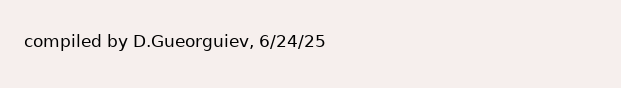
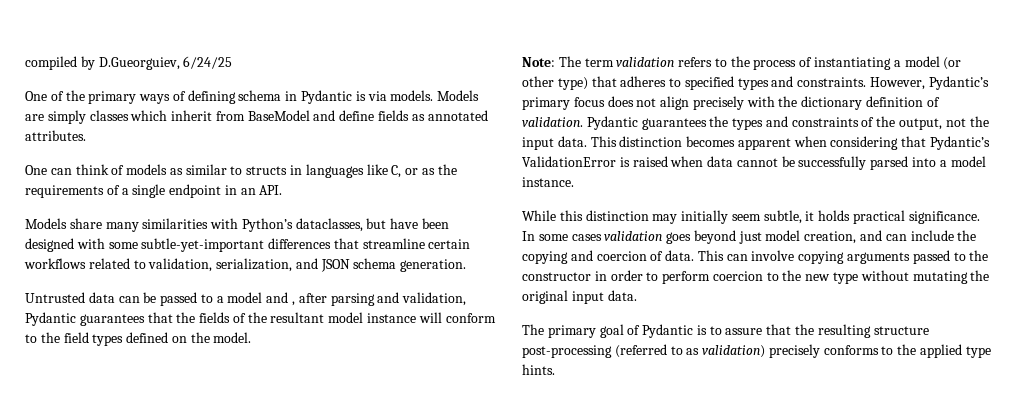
(326, 42) none -> [25,90,480,104] [25,110,488,124] [25,130,86,141] [25,164,457,178] [25,184,283,198] [25,218,450,232] [25,238,471,252] [24,258,467,272] [25,292,467,306] [25,312,496,326] [25,332,252,346] [522,56,962,70] [522,76,989,90] [522,96,940,110] [522,116,989,130] [522,136,991,150] [522,156,986,170] [522,177,574,187] [522,210,980,224] [522,230,977,244] [522,250,989,264] [522,270,990,284] [522,290,637,304] [522,324,929,338] [522,344,991,358] [522,364,555,375] // One of the primary ways of defining schema in Pydantic is via models. Models are simply classes which inherit from BaseModel and define fields as annotated attributes. // One can think of models as similar to structs in languages like C, or as the requirements of a single endpoint in an API. // Models share many similarities with Python’s dataclasses, but have been designed with some subtle-yet-important differences that streamline certain workflows related to validation, serialization, and JSON schema generation. // Untrusted data can be passed to a model and , after parsing and validation, Pydantic guarantees that the fields of the resultant model instance will conform to the field types defined on the model. // Note: The term validation refers to the process of instantiating a model (or other type) that adheres to specified types and constraints. However, Pydantic’s primary focus does not align precisely with the dictionary definition of validation. Pydantic guarantees the types and constraints of the output, not the input data. This distinction becomes apparent when considering that Pydantic’s ValidationError is raised when data cannot be successfully parsed into a model instance. // While this distinction may initially seem subtle, it holds practical significance. In some cases validation goes beyond just model creation, and can include the copying and coercion of data. This can involve copying arguments passed to the constructor in order to perform coercion to the new type without mutating the original input data. // The primary goal of Pydantic is to assure that the resulting structure post-processing (referred to as validation) precisely conforms to the applied type hints.

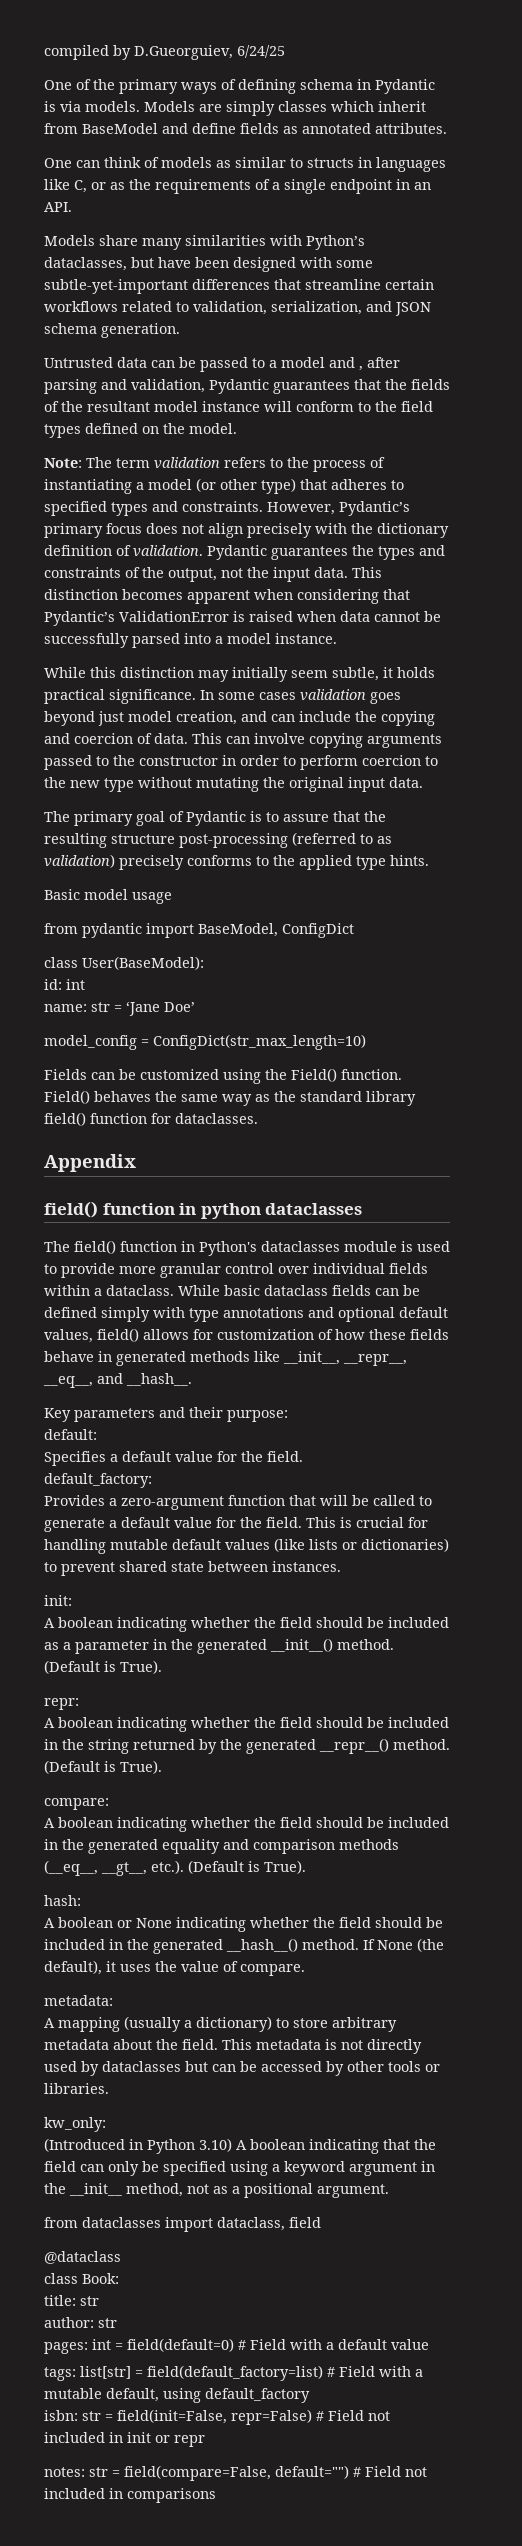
(555, 369) none -> [44,889,172,904] [44,923,354,938] [44,956,204,970] [44,979,85,990] [44,1001,195,1016] [44,1034,366,1050] [44,1068,402,1084] [44,1090,416,1106] [44,1112,258,1126] [44,1154,136,1172] [44,1201,363,1219] [44,1240,450,1256] [44,1263,428,1278] [44,1285,420,1296] [44,1307,448,1322] [44,1328,449,1343] [44,1351,407,1366] [43,1373,192,1388] [44,1407,288,1422] [44,1429,97,1440] [44,1451,303,1466] [44,1473,152,1488] [44,1495,432,1510] [44,1517,428,1532] [44,1538,449,1554] [44,1561,341,1576] [44,1595,72,1606] [44,1617,449,1632] [44,1638,394,1654] [44,1660,162,1674] [44,1698,79,1710] [44,1717,449,1732] [44,1738,450,1754] [44,1760,162,1774] [44,1798,109,1810] [44,1817,449,1832] [44,1839,399,1854] [44,1860,306,1876] [44,1895,81,1906] [44,1917,443,1932] [44,1938,444,1954] [44,1960,305,1976] [44,1995,113,2006] [44,2016,397,2032] [44,2039,422,2054] [44,2061,440,2076] [44,2083,109,2094] [44,2117,106,2132] [44,2138,436,2154] [44,2161,435,2176] [44,2183,389,2198] [44,2217,321,2232] [44,2251,121,2264] [44,2273,119,2284] [44,2295,99,2306] [44,2317,117,2328] [44,2338,429,2354] [44,2365,423,2381] [44,2388,310,2403] [44,2409,390,2425] [44,2432,205,2447] [44,2465,427,2481] [44,2488,216,2503] // Basic model usage // from pydantic import BaseModel, ConfigDict // class User(BaseModel): // id: int // name: str = ‘Jane Doe’ // model_config = ConfigDict(str_max_length=10) // Fields can be customized using the Field() function. Field() behaves the same way as the standard library field() function for dataclasses. // Appendix // field() function in python dataclasses // The field() function in Python's dataclasses module is used to provide more granular control over individual fields within a dataclass. While basic dataclass fields can be defined simply with type annotations and optional default values, field() allows for customization of how these fields behave in generated methods like __init__, __repr__, __eq__, and __hash__. // Key parameters and their purpose: // default: // Specifies a default value for the field. // default_factory: // Provides a zero-argument function that will be called to generate a default value for the field. This is crucial for handling mutable default values (like lists or dictionaries) to prevent shared state between instances. // init: // A boolean indicating whether the field should be included as a parameter in the generated __init__() method. (Default is True). // repr: // A boolean indicating whether the field should be included in the string returned by the generated __repr__() method. (Default is True). // compare: // A boolean indicating whether the field should be included in the generated equality and comparison methods (__eq__, __gt__, etc.). (Default is True). // hash: // A boolean or None indicating whether the field should be included in the generated __hash__() method. If None (the default), it uses the value of compare. // metadata: // A mapping (usually a dictionary) to store arbitrary metadata about the field. This metadata is not directly used by dataclasses but can be accessed by other tools or libraries. // kw_only: // (Introduced in Python 3.10) A boolean indicating that the field can only be specified using a keyword argument in the __init__ method, not as a positional argument. // from dataclasses import dataclass, field // @dataclass // class Book: // title: str // author: str // pages: int = field(default=0) # Field with a default value // tags: list[str] = field(default_factory=list) # Field with a mutable default, using default_factory // isbn: str = field(init=False, repr=False) # Field not included in init or repr // notes: str = field(compare=False, default="") # Field not included in comparisons

